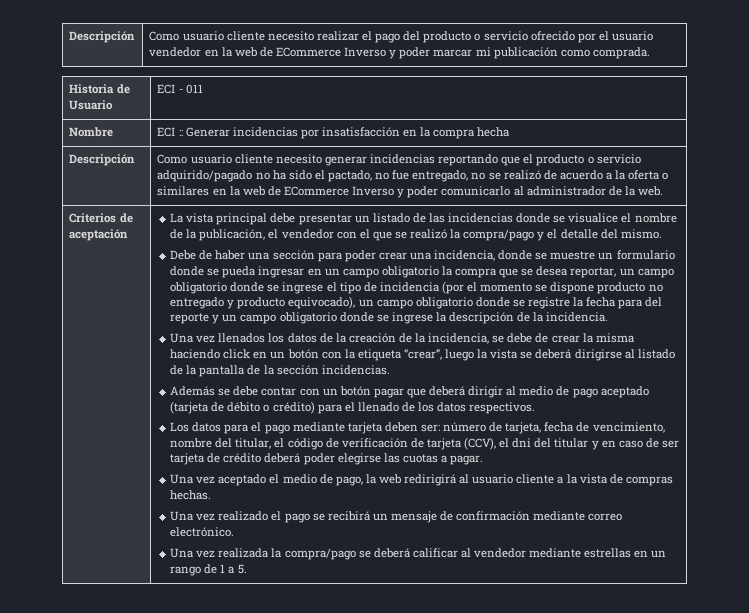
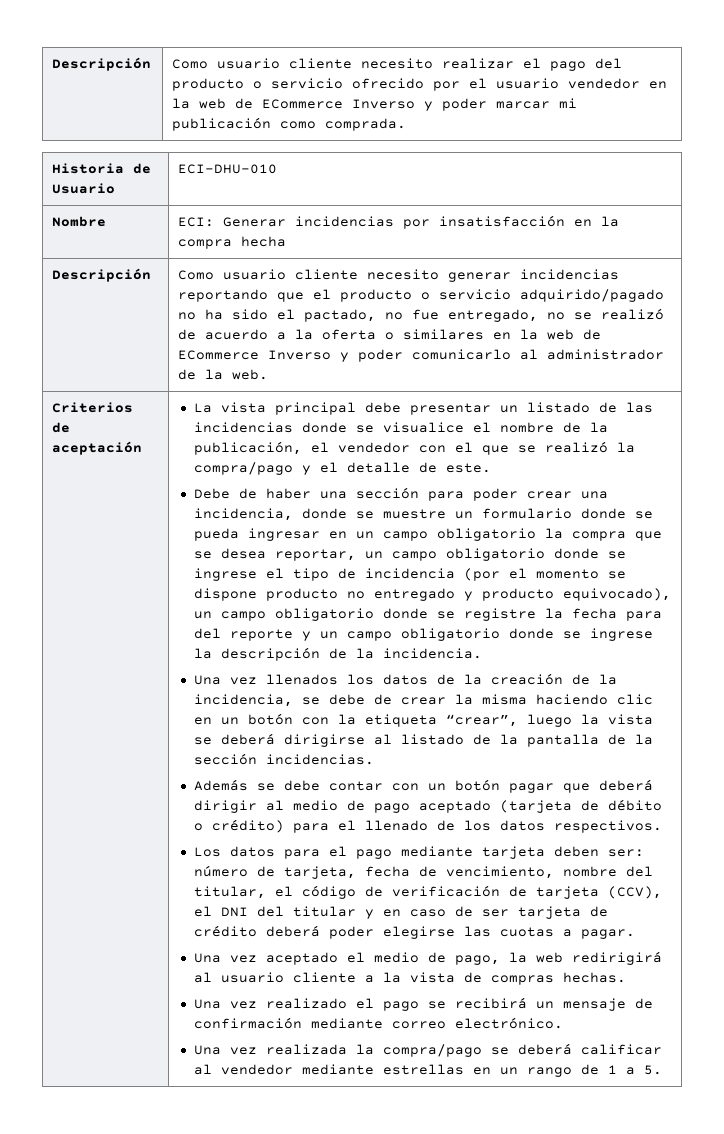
[157,84,203,94] ECI - 011 -> [178,164,278,174] ECI-DHU-010
[157,127,183,137] ECI :: -> [178,217,215,227] ECI:
[600,229,662,239] del mismo. -> [419,462,492,473] de este.
[223,349,251,359] click -> [617,694,654,705] clic
[512,438,532,448] dni -> [221,907,249,917] DNI

